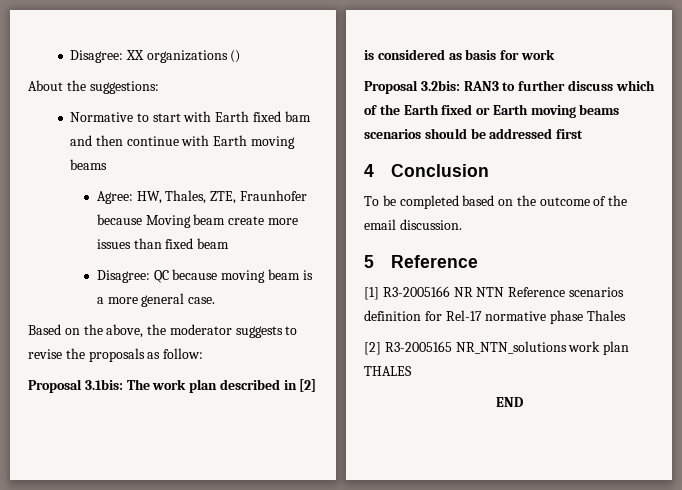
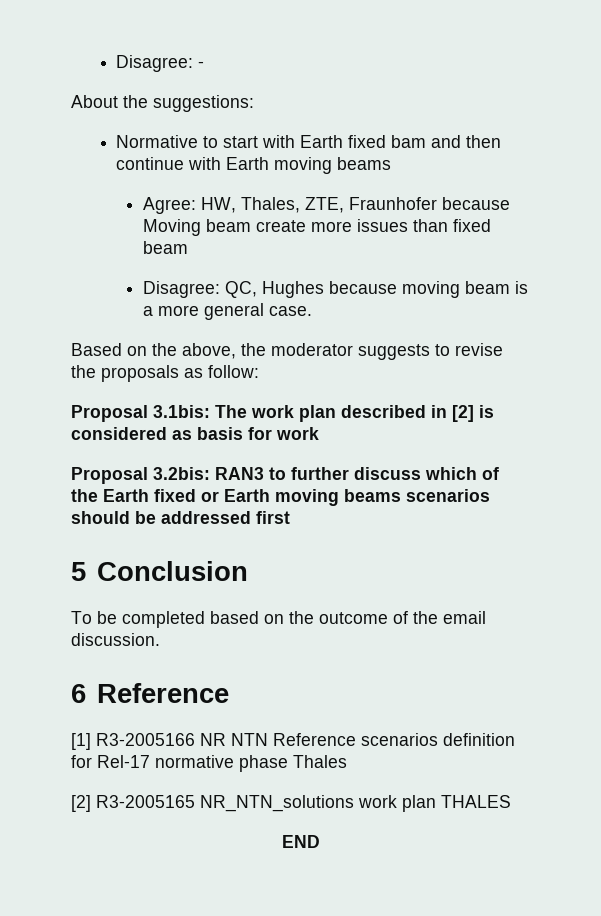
[70,50,241,63] Disagree: XX organizations () -> [116,55,205,72] Disagree: -
[153,270,169,283] QC -> [224,281,324,298] QC, Hughes
[364,164,374,177] 4 -> [71,562,86,581] 5
[364,255,374,268] 5 -> [71,684,86,703] 6

